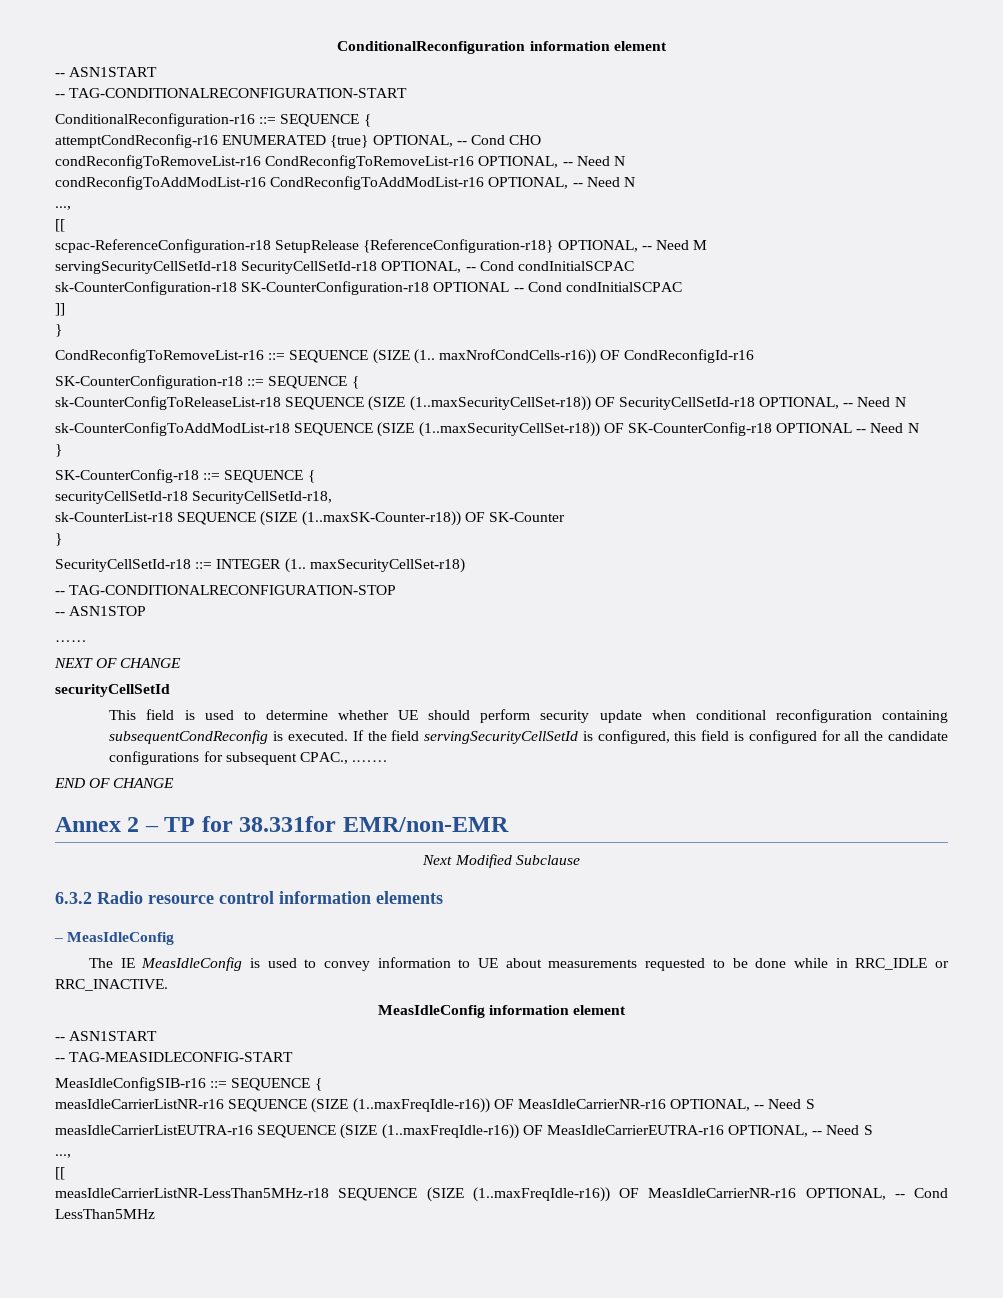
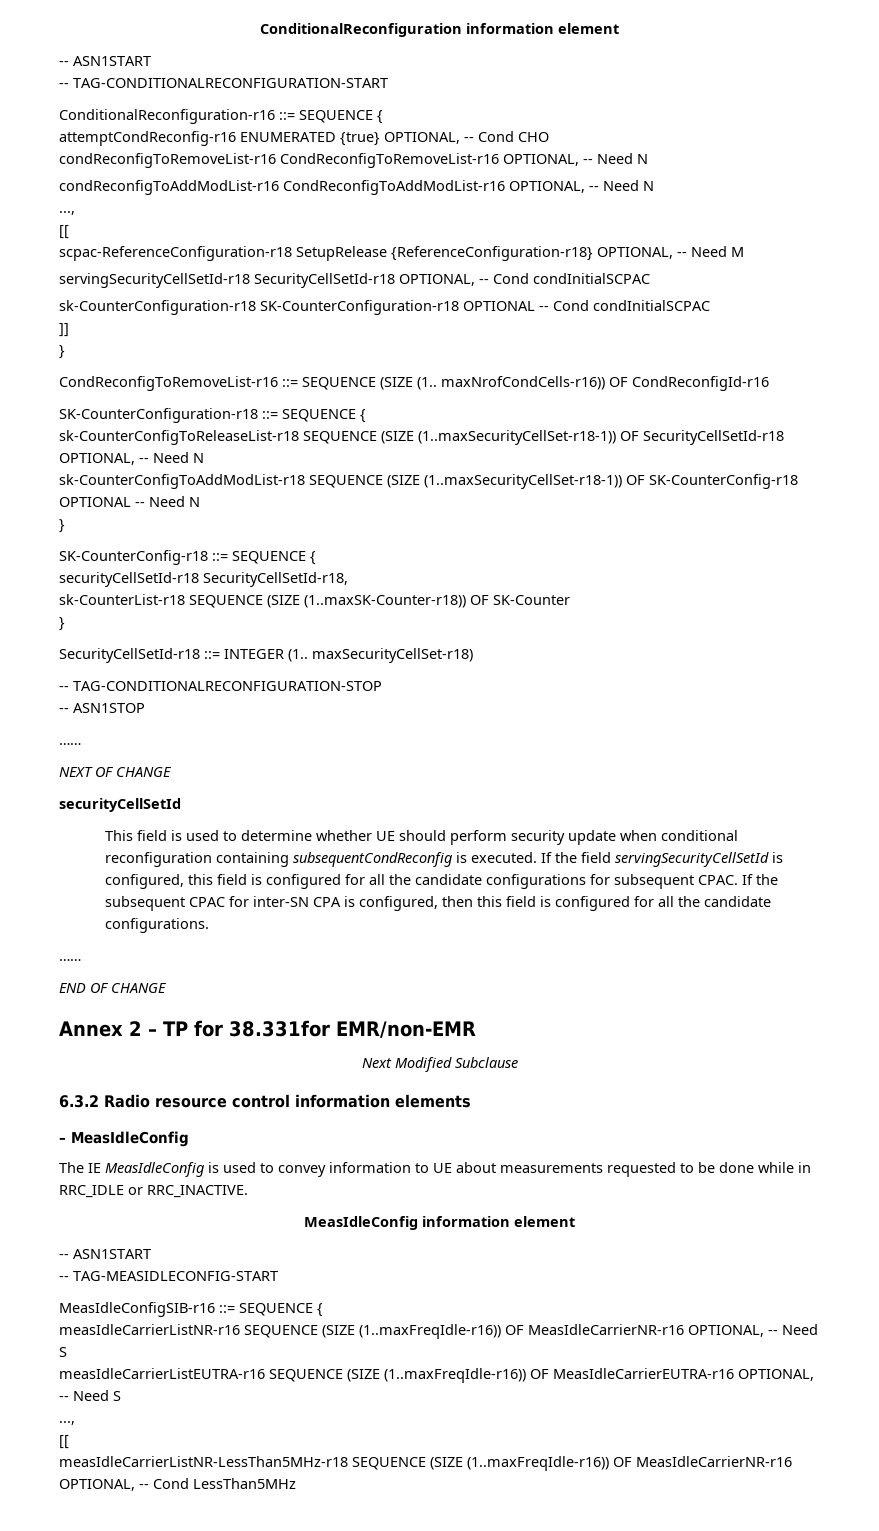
[409,396,591,411] (1..maxSecurityCellSet-r18)) -> [418,430,616,445] (1..maxSecurityCellSet-r18-1))
[418,422,600,437] (1..maxSecurityCellSet-r18)) -> [424,474,622,489] (1..maxSecurityCellSet-r18-1))
[299,752,389,764] CPAC., .…… -> [697,874,778,885] [104,896,771,911] [104,918,209,933] [59,959,81,961] CPAC. If the subsequent CPAC for inter-SN CPA is configured, then this field is configured for all the candidate configurations. // ……

